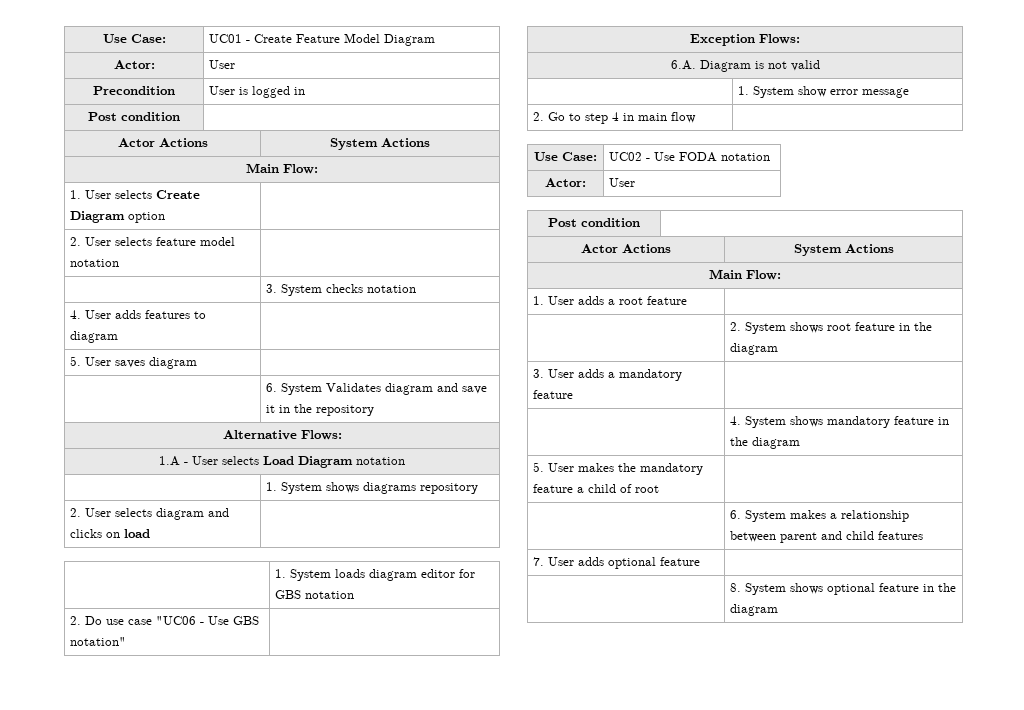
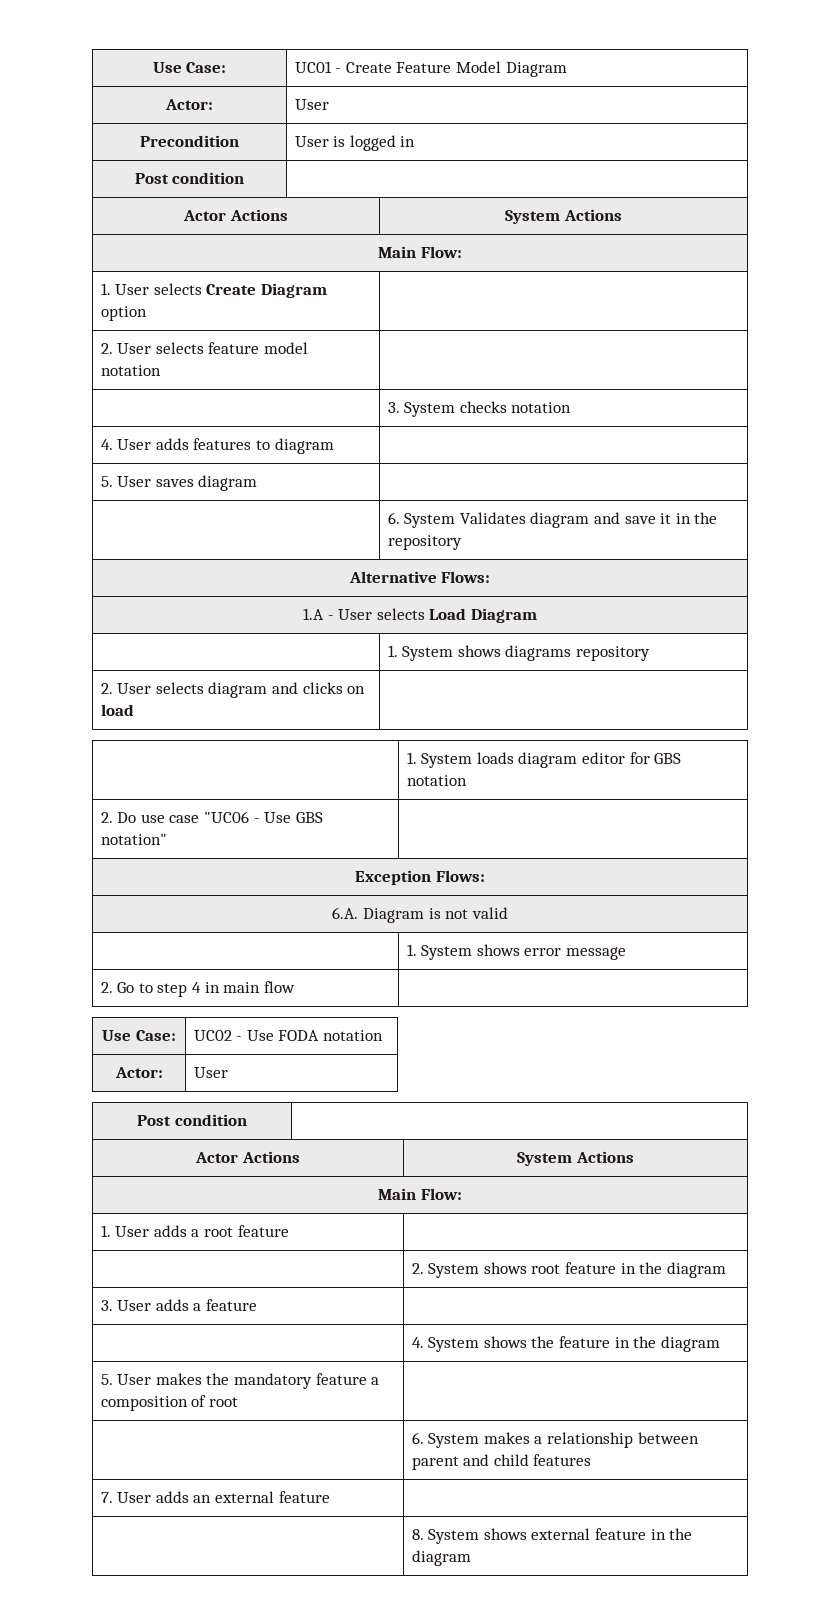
[356,457,405,465] notation -> (537, 615) none
[798,86,828,97] show -> [476,944,520,956] shows
[619,369,683,381] mandatory -> (202, 1307) none
[827,416,891,428] mandatory -> [531,1336,555,1348] the
[588,484,617,493] child -> [100,1396,188,1411] composition
[608,557,657,569] optional -> [193,1491,274,1503] an external
[827,583,876,595] optional -> [531,1528,591,1540] external

